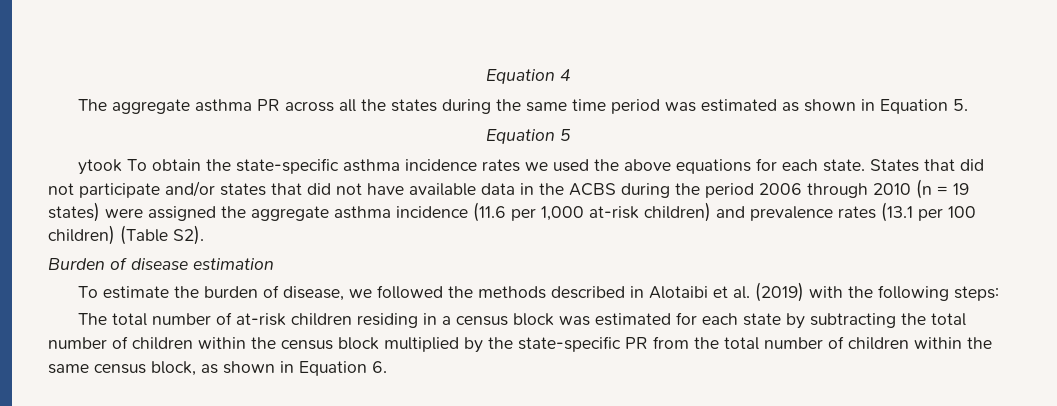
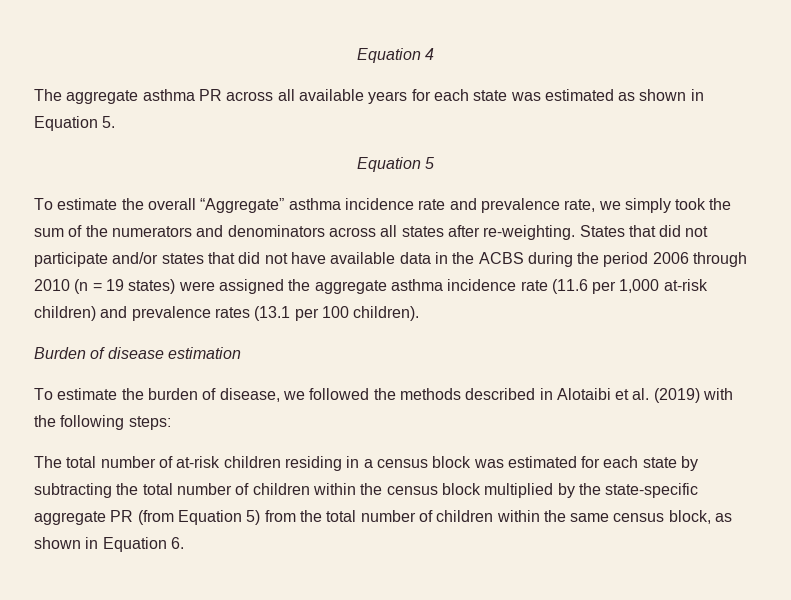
[361,99,661,114] the states during the same time period -> [298,89,508,104] available years for each state
[78,158,866,175] ytook To obtain the state-specific asthma incidence rates we used the above equations for each state. -> [34,198,732,213] [34,225,576,240] To estimate the overall “Aggregate” asthma incidence rate and prevalence rate, we simply took the sum of the numerators and denominators across all states after re-weighting.
(468, 212) none -> [520,280,548,291] rate
[48,225,204,245] children) (Table S2). -> [353,306,420,321] children).
[625,337,648,349] PR -> [34,510,261,525] aggregate PR (from Equation 5)

